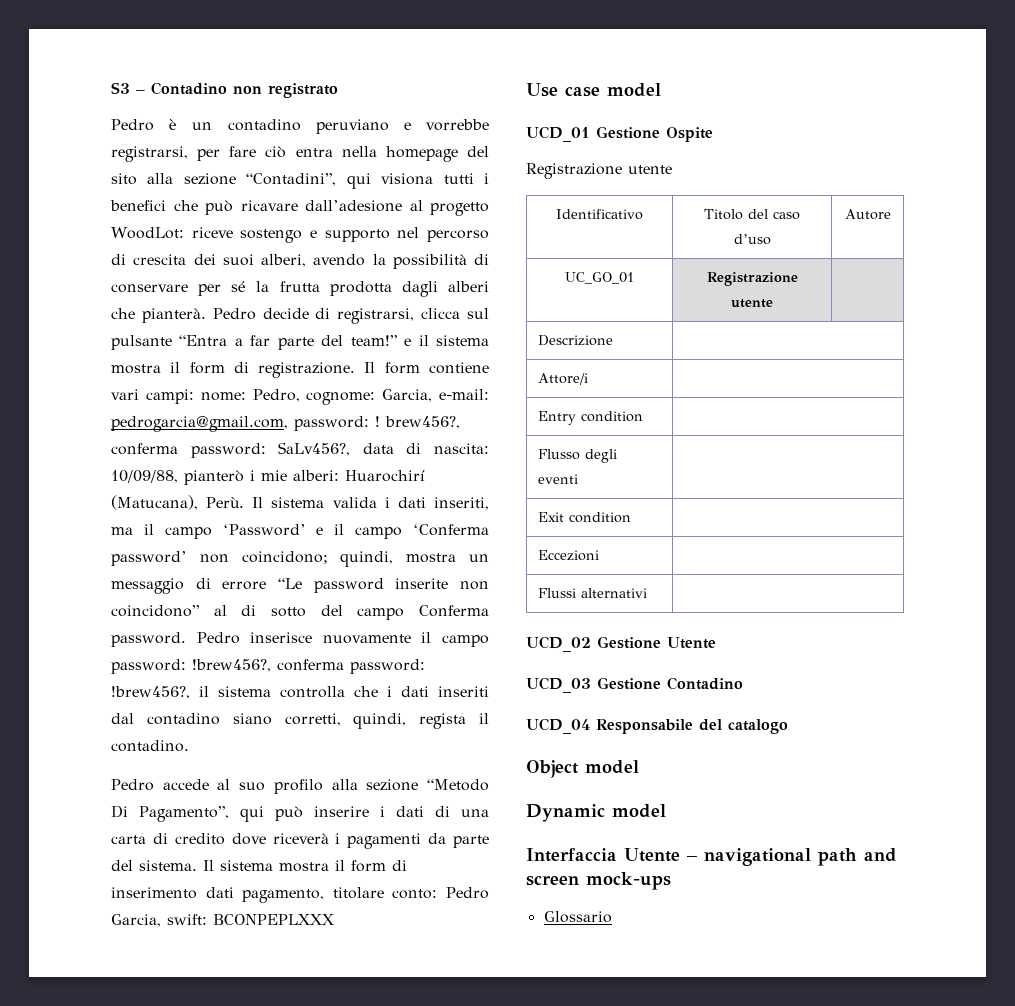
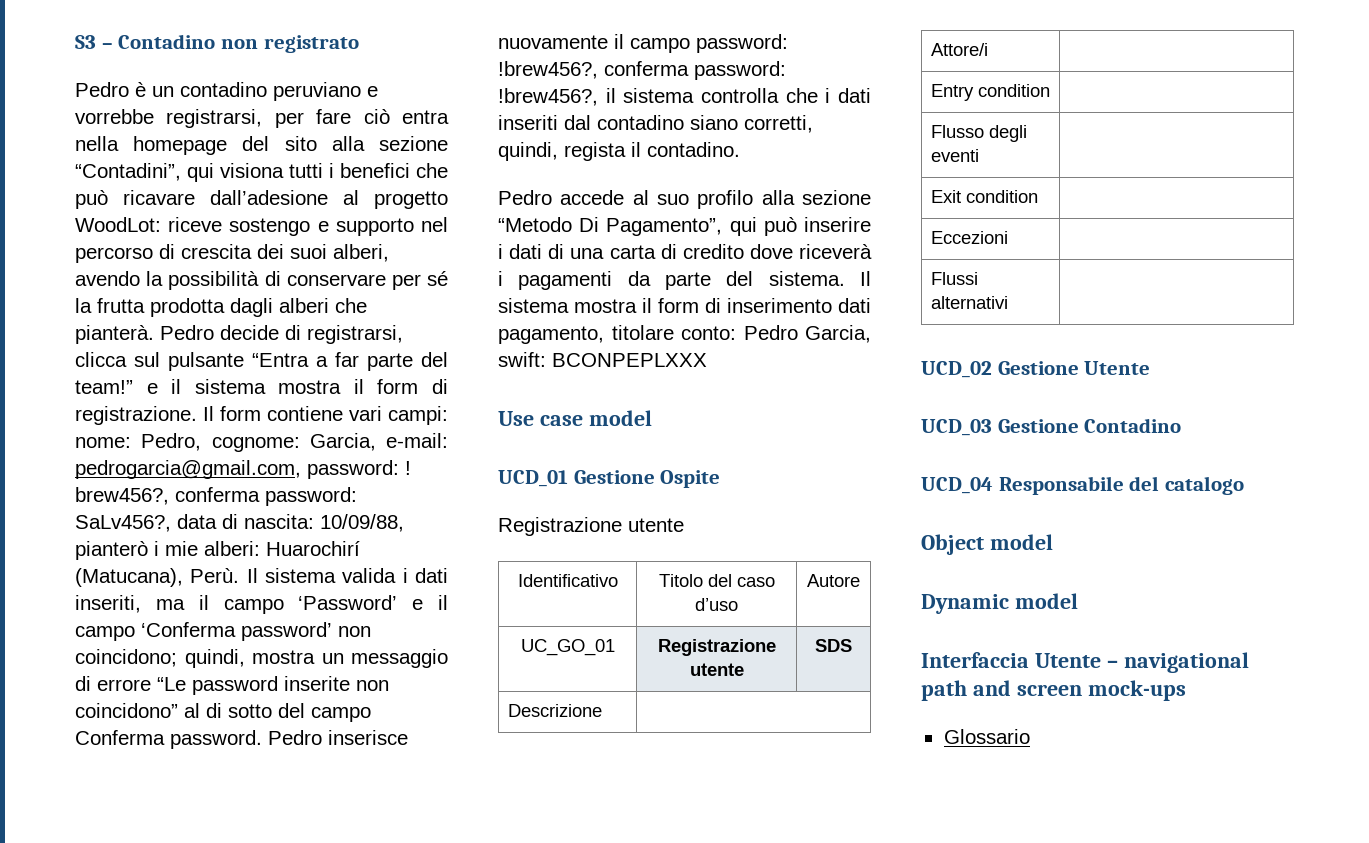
(773, 303) none -> [815,639,852,652] SDS

